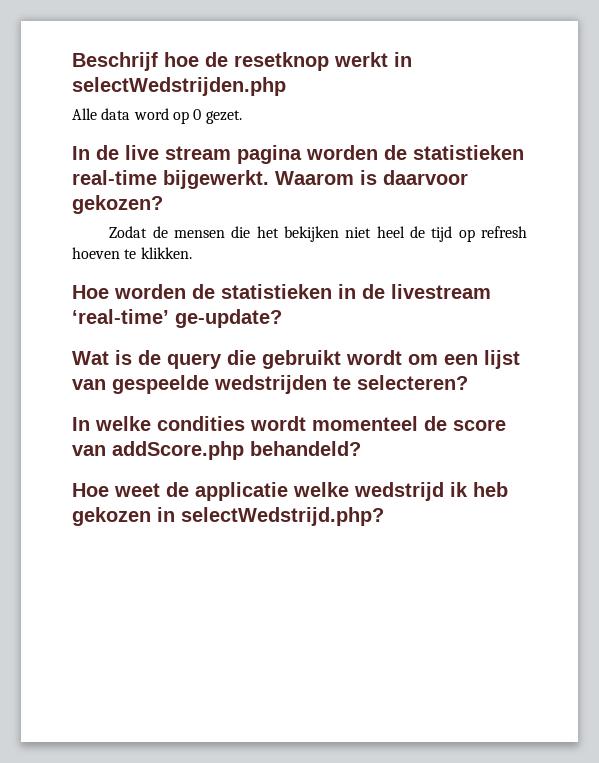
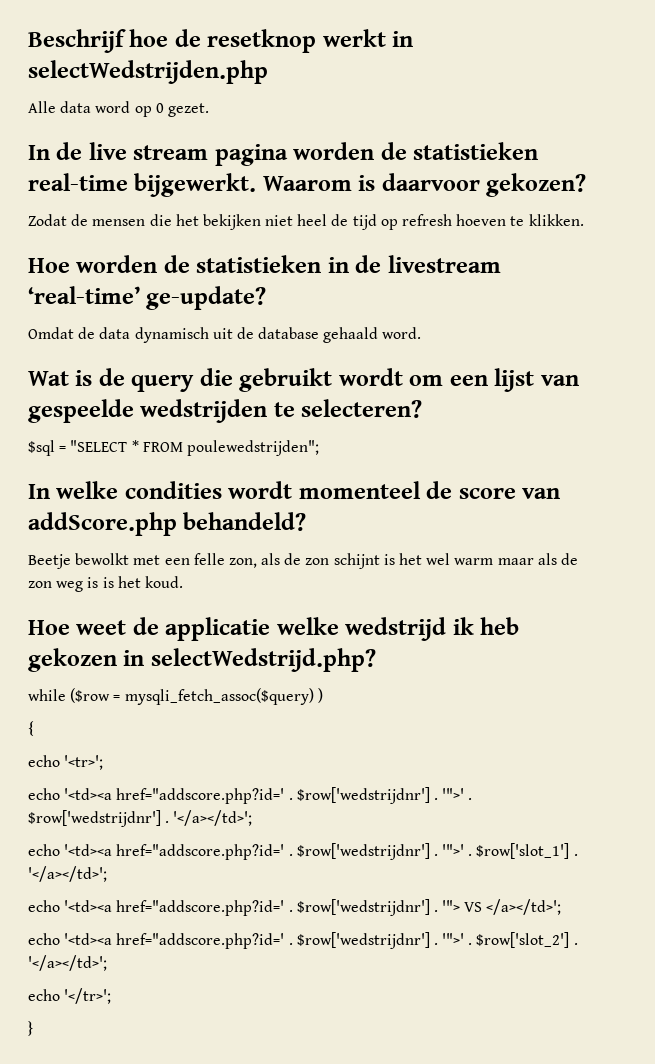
(282, 318) none -> [28,327,422,343] // Omdat de data dynamisch uit de database gehaald word.
(468, 382) none -> [28,440,319,456] // $sql = "SELECT * FROM poulewedstrijden";
(361, 448) none -> [28,553,578,569] [28,576,183,592] // Beetje bewolkt met een felle zon, als de zon schijnt is het wel warm maar als de zon weg is is het koud.
(384, 516) none -> [28,688,323,705] [28,721,34,736] [28,755,104,770] [28,787,473,804] [28,810,253,827] [28,843,578,860] [28,866,107,882] [28,899,562,916] [28,932,578,949] [28,955,107,971] [28,988,112,1004] [28,1021,33,1036] // while ($row = mysqli_fetch_assoc($query) ) // { // echo '<tr>'; // echo '<td><a href="addscore.php?id=' . $row['wedstrijdnr'] . '">' . $row['wedstrijdnr'] . '</a></td>'; // echo '<td><a href="addscore.php?id=' . $row['wedstrijdnr'] . '">' . $row['slot_1'] . '</a></td>'; // echo '<td><a href="addscore.php?id=' . $row['wedstrijdnr'] . '"> VS </a></td>'; // echo '<td><a href="addscore.php?id=' . $row['wedstrijdnr'] . '">' . $row['slot_2'] . '</a></td>'; // echo '</tr>'; // }

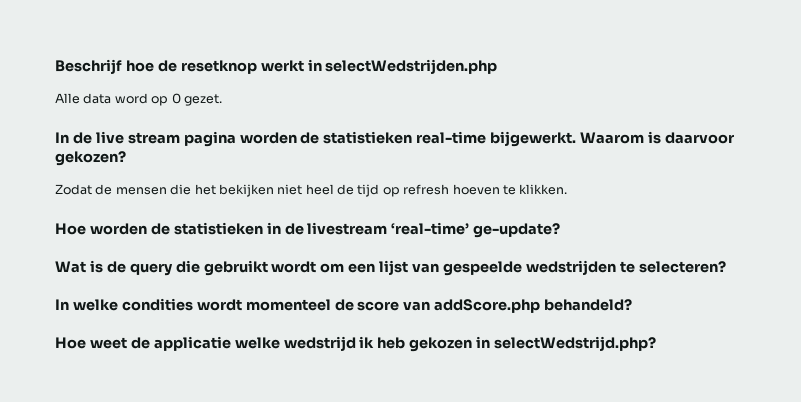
[28,327,422,343] // Omdat de data dynamisch uit de database gehaald word. -> (561, 230) none
[28,440,319,456] // $sql = "SELECT * FROM poulewedstrijden"; -> (726, 267) none
[28,553,578,569] [28,576,183,592] // Beetje bewolkt met een felle zon, als de zon schijnt is het wel warm maar als de zon weg is is het koud. -> (633, 305) none
[28,688,323,705] [28,721,34,736] [28,755,104,770] [28,787,473,804] [28,810,253,827] [28,843,578,860] [28,866,107,882] [28,899,562,916] [28,932,578,949] [28,955,107,971] [28,988,112,1004] [28,1021,33,1036] // while ($row = mysqli_fetch_assoc($query) ) // { // echo '<tr>'; // echo '<td><a href="addscore.php?id=' . $row['wedstrijdnr'] . '">' . $row['wedstrijdnr'] . '</a></td>'; // echo '<td><a href="addscore.php?id=' . $row['wedstrijdnr'] . '">' . $row['slot_1'] . '</a></td>'; // echo '<td><a href="addscore.php?id=' . $row['wedstrijdnr'] . '"> VS </a></td>'; // echo '<td><a href="addscore.php?id=' . $row['wedstrijdnr'] . '">' . $row['slot_2'] . '</a></td>'; // echo '</tr>'; // } -> (657, 343) none

